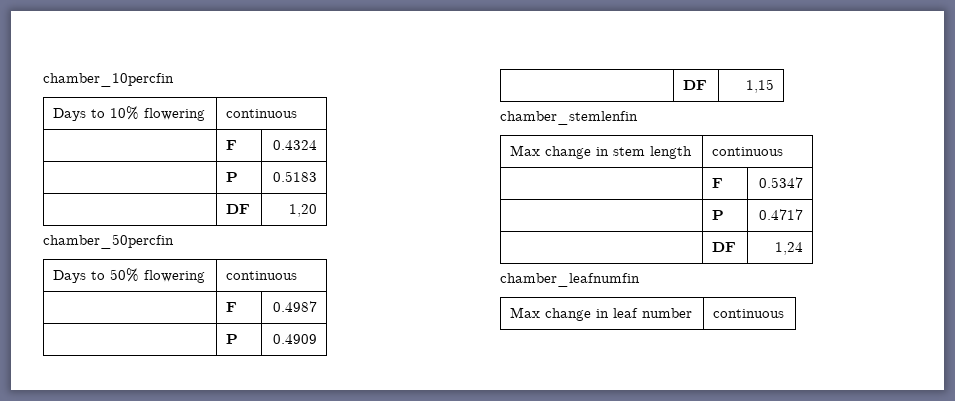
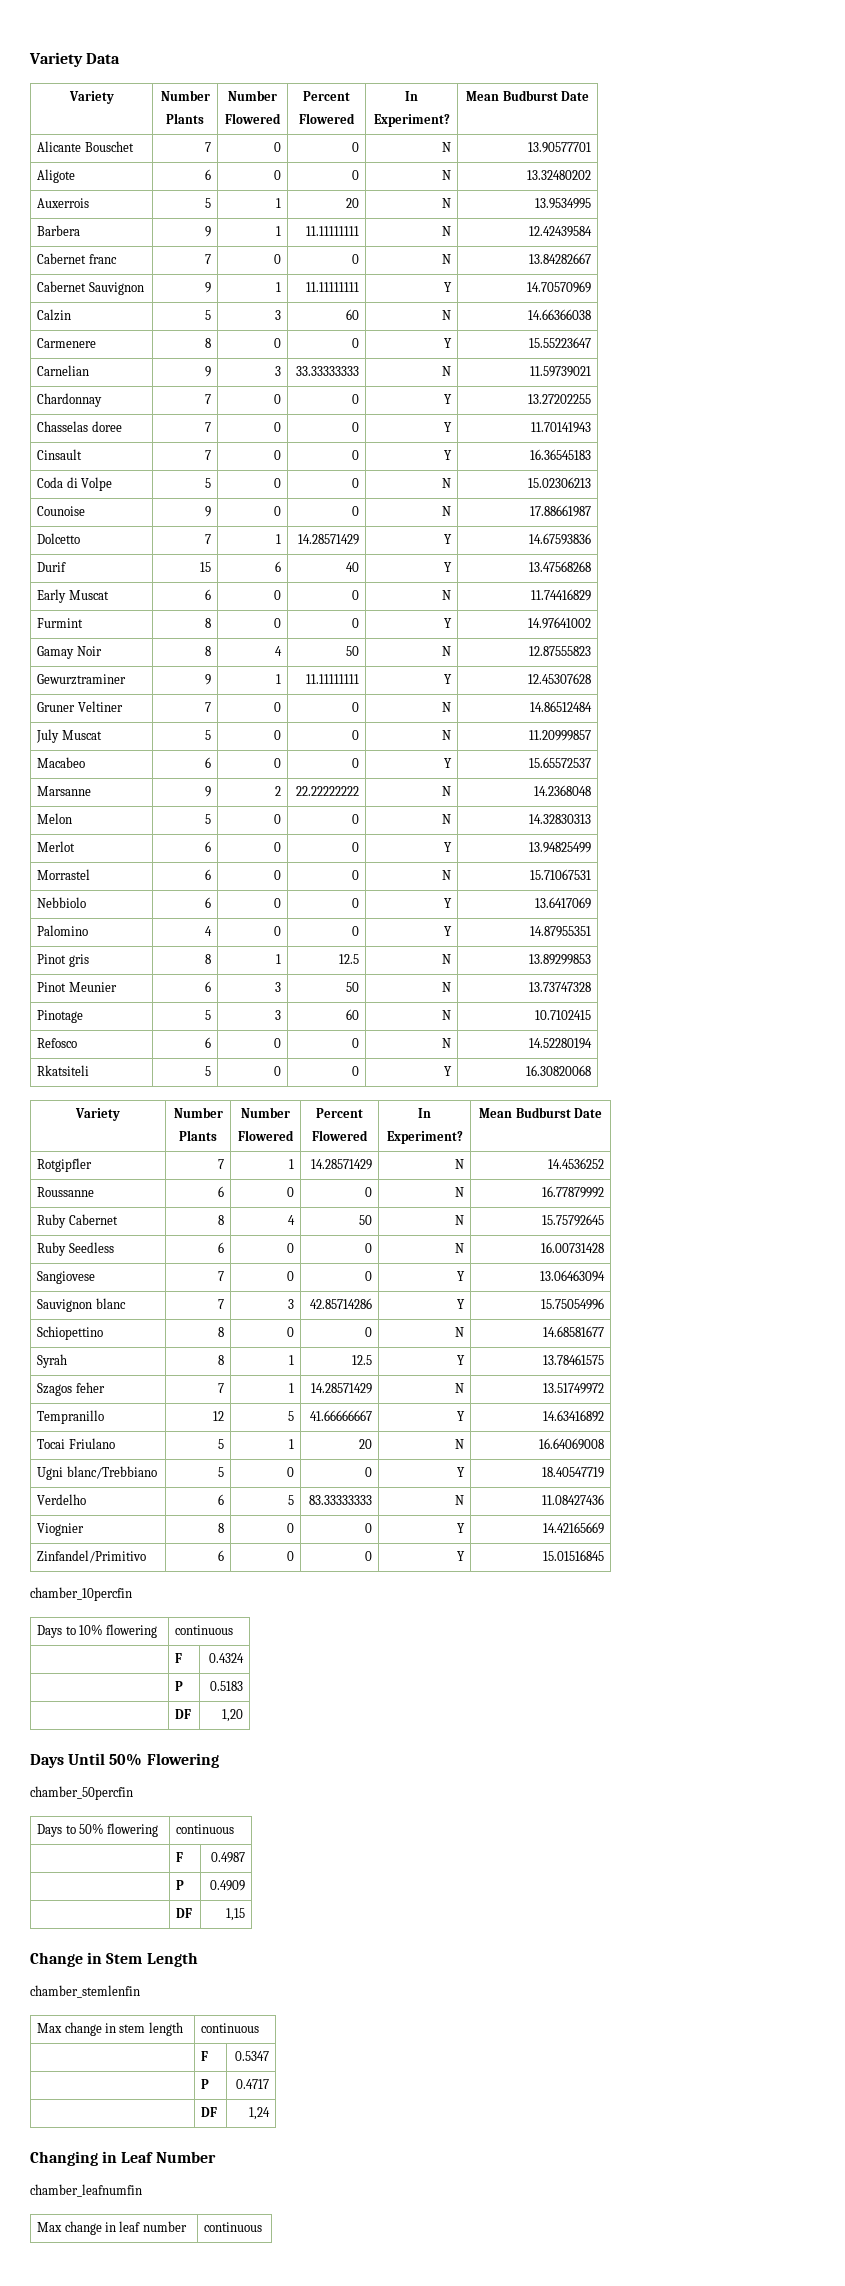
(43, 80) none -> [29,52,121,67] [68,91,114,104] [160,90,210,101] [166,113,204,124] [228,90,277,101] [225,113,281,124] [303,91,350,101] [299,113,355,124] [405,91,418,101] [373,114,450,127] [466,90,589,101] [37,141,134,152] [204,142,211,152] [273,142,281,152] [351,142,359,152] [441,142,451,152] [527,142,591,153] [37,169,76,183] [204,169,211,180] [273,170,281,180] [351,170,359,180] [441,170,451,180] [526,170,591,180] [37,198,90,208] [204,198,211,208] [275,198,281,208] [345,198,359,208] [441,198,451,208] [534,198,591,209] [37,225,81,236] [204,226,211,237] [275,226,281,236] [305,226,359,236] [441,226,451,236] [528,226,592,237] [37,253,117,264] [204,254,211,264] [273,254,281,264] [351,254,359,264] [441,254,451,264] [528,253,591,264] [37,281,144,295] [204,282,211,293] [275,282,281,292] [305,282,359,292] [443,282,452,292] [526,281,591,293] [37,309,72,321] [204,310,211,320] [274,310,281,320] [345,309,359,320] [441,310,451,320] [527,309,591,320] [37,338,97,348] [204,338,211,348] [273,338,281,348] [351,338,359,348] [443,338,452,348] [528,337,591,348] [37,365,90,376] [204,366,211,377] [274,366,281,376] [295,366,359,376] [441,366,451,376] [529,366,591,377] [37,393,103,407] [204,394,211,404] [273,394,281,404] [351,394,359,404] [443,394,452,404] [527,394,591,404] [37,421,122,432] [204,422,211,432] [273,422,281,432] [351,422,359,432] [443,422,452,432] [530,422,591,433] [37,449,83,460] [204,450,211,460] [273,450,281,460] [351,450,359,460] [443,450,452,460] [529,449,591,460] [37,477,112,491] [204,478,211,488] [273,478,281,488] [351,478,359,488] [441,478,451,488] [527,477,591,488] [37,506,86,516] [204,506,211,517] [273,506,281,516] [351,506,359,516] [441,506,451,516] [529,505,591,517] [37,533,81,544] [204,534,211,544] [275,534,281,544] [297,534,359,545] [443,534,452,544] [528,533,591,545] [37,562,67,572] [199,562,211,572] [274,561,281,572] [345,562,359,572] [443,562,452,572] [528,561,591,572] [37,589,109,603] [204,589,211,600] [273,590,281,600] [351,590,359,600] [441,590,451,600] [530,589,591,601] [37,618,84,628] [204,618,211,628] [273,618,281,628] [351,618,359,628] [443,618,452,628] [527,617,591,629] [37,646,102,659] [204,646,211,656] [274,646,282,656] [345,646,359,656] [441,646,451,656] [528,646,591,656] [37,674,127,685] [204,674,211,685] [275,674,281,684] [305,674,359,684] [443,674,452,684] [527,673,591,684] [37,701,123,712] [204,702,211,712] [273,702,281,712] [351,702,359,712] [441,702,451,712] [529,701,592,712] [36,729,102,743] [204,730,211,740] [273,730,281,740] [351,730,359,740] [441,730,451,740] [528,730,591,741] [37,757,86,768] [204,757,211,768] [273,758,281,768] [351,758,359,768] [443,758,452,768] [528,757,591,768] [37,786,92,796] [204,786,211,797] [274,786,281,796] [295,786,359,796] [441,786,451,796] [533,785,591,796] [37,813,73,824] [204,814,211,824] [273,814,281,824] [351,814,359,824] [441,814,451,824] [528,814,591,824] [37,841,76,852] [204,841,211,852] [273,842,281,852] [351,842,359,852] [443,842,452,852] [528,842,591,853] [37,869,91,880] [204,869,211,880] [273,870,281,880] [351,870,359,880] [441,870,451,880] [529,869,591,880] [37,897,87,908] [204,897,211,908] [273,898,281,908] [351,898,359,908] [443,898,452,908] [534,897,591,909] [37,925,89,936] [204,926,212,936] [273,926,281,936] [351,926,359,936] [443,926,452,936] [529,926,591,937] [37,954,89,967] [204,954,211,964] [275,954,281,964] [338,954,359,964] [441,954,451,964] [528,954,591,965] [37,982,117,992] [204,981,211,992] [274,982,281,992] [345,982,359,992] [441,982,451,992] [528,982,591,992] [37,1010,84,1023] [204,1010,211,1020] [274,1010,281,1020] [345,1009,359,1020] [441,1010,451,1020] [534,1010,591,1020] [37,1038,78,1048] [204,1037,211,1048] [273,1038,281,1048] [351,1038,359,1048] [441,1038,451,1048] [528,1038,592,1049] [37,1065,90,1076] [204,1066,211,1076] [273,1066,281,1076] [351,1066,359,1076] [443,1066,452,1076] [525,1065,591,1076] [75,1108,120,1121] [173,1107,223,1118] [179,1130,217,1141] [241,1107,290,1118] [238,1130,294,1141] [316,1108,363,1118] [312,1130,368,1141] [418,1108,431,1118] [386,1131,463,1144] [479,1107,602,1118] [37,1158,93,1172] [217,1159,224,1169] [288,1159,294,1169] [310,1159,372,1170] [454,1159,464,1169] [547,1158,604,1169] [37,1187,95,1197] [217,1186,224,1197] [286,1187,294,1197] [364,1187,372,1197] [454,1187,464,1197] [541,1186,604,1198] [37,1214,118,1228] [217,1215,224,1225] [287,1215,295,1225] [358,1215,372,1225] [454,1215,464,1225] [541,1214,604,1226] [37,1242,114,1256] [217,1242,224,1253] [286,1243,294,1253] [364,1243,372,1253] [454,1243,464,1253] [540,1242,604,1253] [37,1271,96,1284] [217,1271,224,1281] [286,1271,294,1281] [364,1271,372,1281] [456,1271,465,1281] [539,1270,605,1282] [37,1298,126,1312] [217,1299,224,1309] [287,1299,294,1309] [309,1298,372,1309] [456,1299,465,1309] [540,1298,604,1310] [37,1326,104,1340] [217,1327,224,1337] [286,1327,294,1337] [364,1327,372,1337] [454,1327,464,1337] [542,1326,604,1337] [37,1354,68,1368] [217,1355,224,1365] [288,1355,294,1365] [351,1355,372,1365] [456,1355,465,1365] [542,1354,604,1365] [37,1382,105,1396] [217,1383,224,1393] [288,1383,294,1393] [310,1383,372,1394] [454,1383,464,1393] [542,1383,604,1394] [37,1410,105,1424] [212,1411,224,1421] [287,1411,294,1421] [309,1410,372,1421] [456,1411,465,1421] [542,1410,604,1422] [37,1438,115,1449] [217,1439,224,1449] [288,1439,294,1449] [358,1439,372,1449] [454,1439,464,1449] [538,1438,604,1450] [37,1466,157,1480] [217,1467,224,1477] [286,1467,294,1477] [364,1467,372,1477] [456,1467,465,1477] [541,1467,604,1478] [37,1494,87,1505] [217,1494,224,1505] [287,1495,294,1505] [308,1495,372,1505] [454,1495,464,1505] [541,1494,604,1505] [37,1523,85,1536] [217,1523,224,1533] [286,1523,294,1533] [364,1523,372,1533] [456,1523,465,1533] [542,1522,604,1534] [37,1550,147,1563] [217,1550,224,1561] [286,1551,294,1561] [364,1551,372,1561] [456,1551,465,1561] [542,1550,604,1561] Variety Data // Variety | Number // Plants | Number // Flowered | Percent // Flowered | In // Experiment? | Mean Budburst Date // Alicante Bouschet | 7 | 0 | 0 | N | 13.90577701 // Aligote | 6 | 0 | 0 | N | 13.32480202 // Auxerrois | 5 | 1 | 20 | N | 13.9534995 // Barbera | 9 | 1 | 11.11111111 | N | 12.42439584 // Cabernet franc | 7 | 0 | 0 | N | 13.84282667 // Cabernet Sauvignon | 9 | 1 | 11.11111111 | Y | 14.70570969 // Calzin | 5 | 3 | 60 | N | 14.66366038 // Carmenere | 8 | 0 | 0 | Y | 15.55223647 // Carnelian | 9 | 3 | 33.33333333 | N | 11.59739021 // Chardonnay | 7 | 0 | 0 | Y | 13.27202255 // Chasselas doree | 7 | 0 | 0 | Y | 11.70141943 // Cinsault | 7 | 0 | 0 | Y | 16.36545183 // Coda di Volpe | 5 | 0 | 0 | N | 15.02306213 // Counoise | 9 | 0 | 0 | N | 17.88661987 // Dolcetto | 7 | 1 | 14.28571429 | Y | 14.67593836 // Durif | 15 | 6 | 40 | Y | 13.47568268 // Early Muscat | 6 | 0 | 0 | N | 11.74416829 // Furmint | 8 | 0 | 0 | Y | 14.97641002 // Gamay Noir | 8 | 4 | 50 | N | 12.87555823 // Gewurztraminer | 9 | 1 | 11.11111111 | Y | 12.45307628 // Gruner Veltiner | 7 | 0 | 0 | N | 14.86512484 // July Muscat | 5 | 0 | 0 | N | 11.20999857 // Macabeo | 6 | 0 | 0 | Y | 15.65572537 // Marsanne | 9 | 2 | 22.22222222 | N | 14.2368048 // Melon | 5 | 0 | 0 | N | 14.32830313 // Merlot | 6 | 0 | 0 | Y | 13.94825499 // Morrastel | 6 | 0 | 0 | N | 15.71067531 // Nebbiolo | 6 | 0 | 0 | Y | 13.6417069 // Palomino | 4 | 0 | 0 | Y | 14.87955351 // Pinot gris | 8 | 1 | 12.5 | N | 13.89299853 // Pinot Meunier | 6 | 3 | 50 | N | 13.73747328 // Pinotage | 5 | 3 | 60 | N | 10.7102415 // Refosco | 6 | 0 | 0 | N | 14.52280194 // Rkatsiteli | 5 | 0 | 0 | Y | 16.30820068 // Variety | Number // Plants | Number // Flowered | Percent // Flowered | In // Experiment? | Mean Budburst Date // Rotgipfler | 7 | 1 | 14.28571429 | N | 14.4536252 // Roussanne | 6 | 0 | 0 | N | 16.77879992 // Ruby Cabernet | 8 | 4 | 50 | N | 15.75792645 // Ruby Seedless | 6 | 0 | 0 | N | 16.00731428 // Sangiovese | 7 | 0 | 0 | Y | 13.06463094 // Sauvignon blanc | 7 | 3 | 42.85714286 | Y | 15.75054996 // Schiopettino | 8 | 0 | 0 | N | 14.68581677 // Syrah | 8 | 1 | 12.5 | Y | 13.78461575 // Szagos feher | 7 | 1 | 14.28571429 | N | 13.51749972 // Tempranillo | 12 | 5 | 41.66666667 | Y | 14.63416892 // Tocai Friulano | 5 | 1 | 20 | N | 16.64069008 // Ugni blanc/Trebbiano | 5 | 0 | 0 | Y | 18.40547719 // Verdelho | 6 | 5 | 83.33333333 | N | 11.08427436 // Viognier | 8 | 0 | 0 | Y | 14.42165669 // Zinfandel/Primitivo | 6 | 0 | 0 | Y | 15.01516845 //
(318, 210) none -> [30,1753,219,1768] // Days Until 50% Flowering
(775, 86) none -> [30,1952,198,1967] // Change in Stem Length
(804, 248) none -> [30,2151,216,2166] // Changing in Leaf Number

